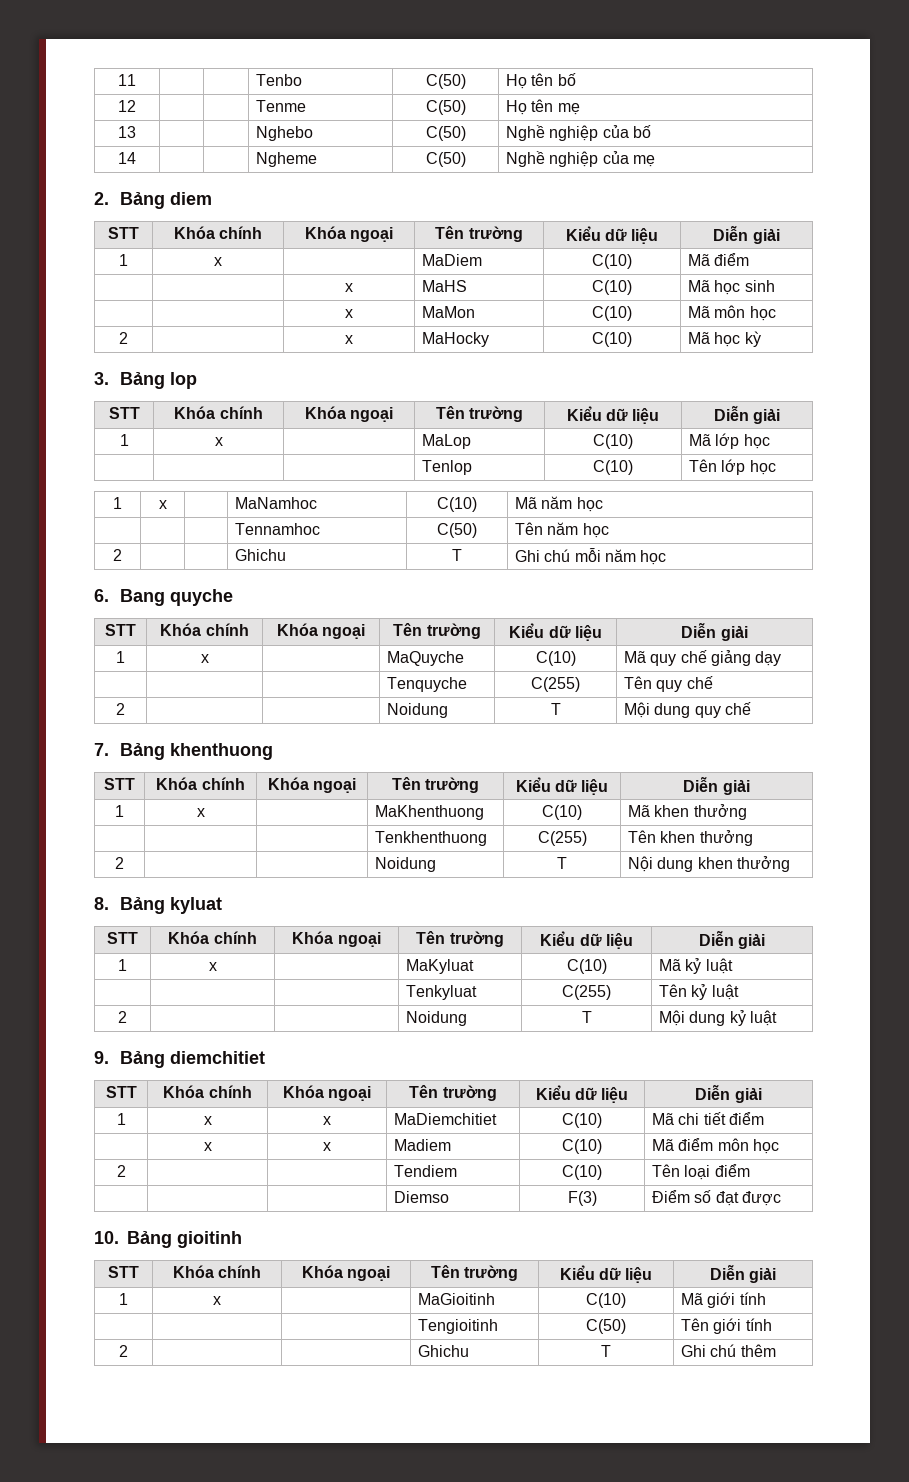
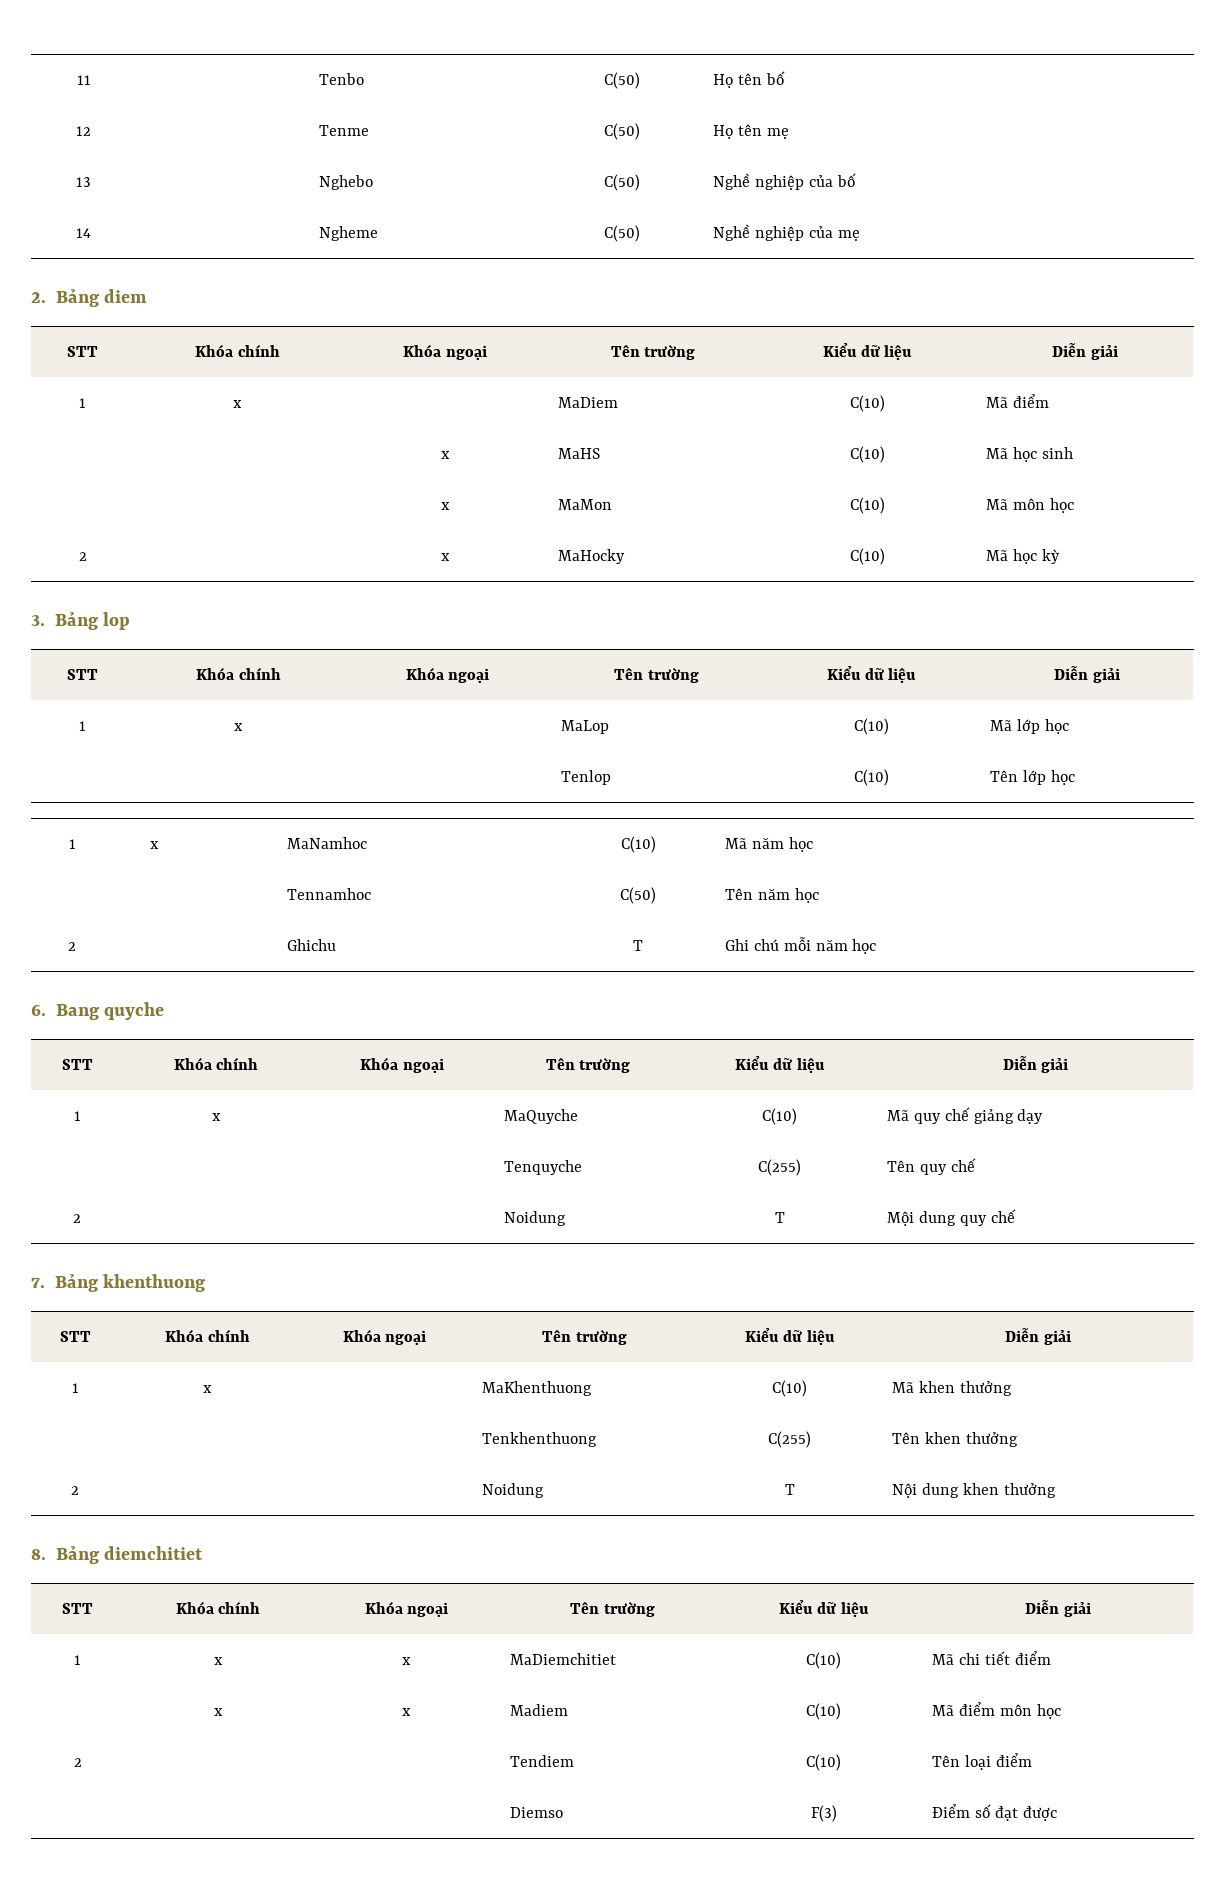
[170,897,223,914] [107,932,138,944] [168,931,257,944] [292,931,381,947] [416,931,504,947] [540,931,633,949] [698,931,766,949] [118,959,127,971] [208,962,217,971] [406,959,475,974] [566,959,607,974] [659,958,733,974] [406,985,478,1000] [562,985,611,1000] [659,984,739,1000] [118,1011,127,1023] [406,1011,468,1026] [581,1011,592,1023] [659,1010,778,1026] [94,1051,166,1068] kyluat // STT | Khóa chính | Khóa ngoại | Tên trường | Kiểu dữ liệu | Diễn giải // 1 | x | | MaKyluat | C(10) | Mã kỷ luật // | | | Tenkyluat | C(255) | Tên kỷ luật // 2 | | | Noidung | T | Mội dung kỷ luật // 9. Bảng -> (99, 1555) none
[94,1231,242,1248] [108,1266,139,1278] [172,1265,262,1278] [301,1265,391,1281] [430,1265,519,1281] [559,1265,653,1283] [709,1265,777,1283] [119,1293,128,1305] [213,1296,221,1305] [418,1293,496,1305] [586,1293,626,1308] [681,1292,766,1308] [418,1319,499,1334] [586,1319,626,1334] [681,1318,772,1334] [119,1345,128,1357] [418,1345,470,1357] [601,1345,611,1357] [681,1344,776,1357] // 10. Bảng gioitinh // STT | Khóa chính | Khóa ngoại | Tên trường | Kiểu dữ liệu | Diễn giải // 1 | x | | MaGioitinh | C(10) | Mã giới tính // | | | Tengioitinh | C(50) | Tên giới tính // 2 | | | Ghichu | T | Ghi chú thêm -> (1057, 1813) none

